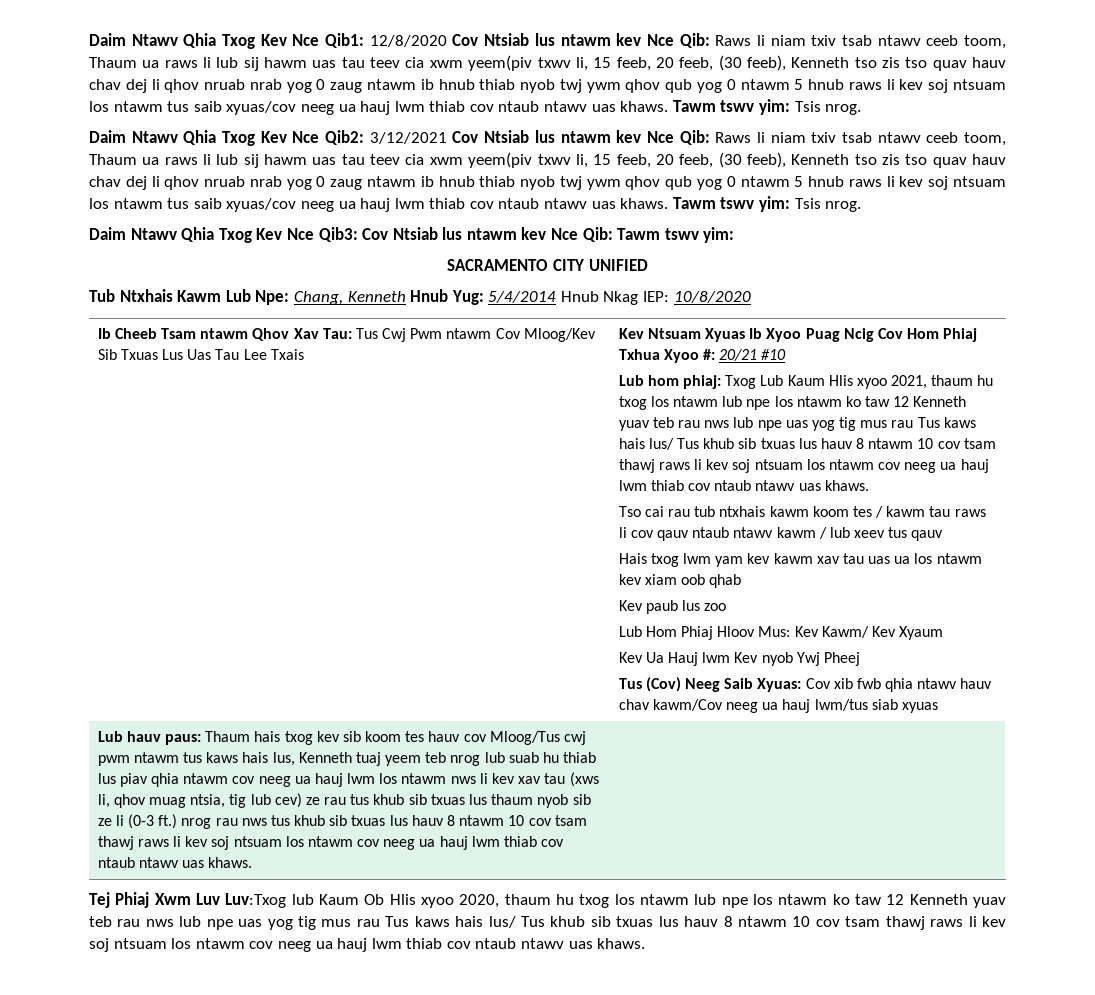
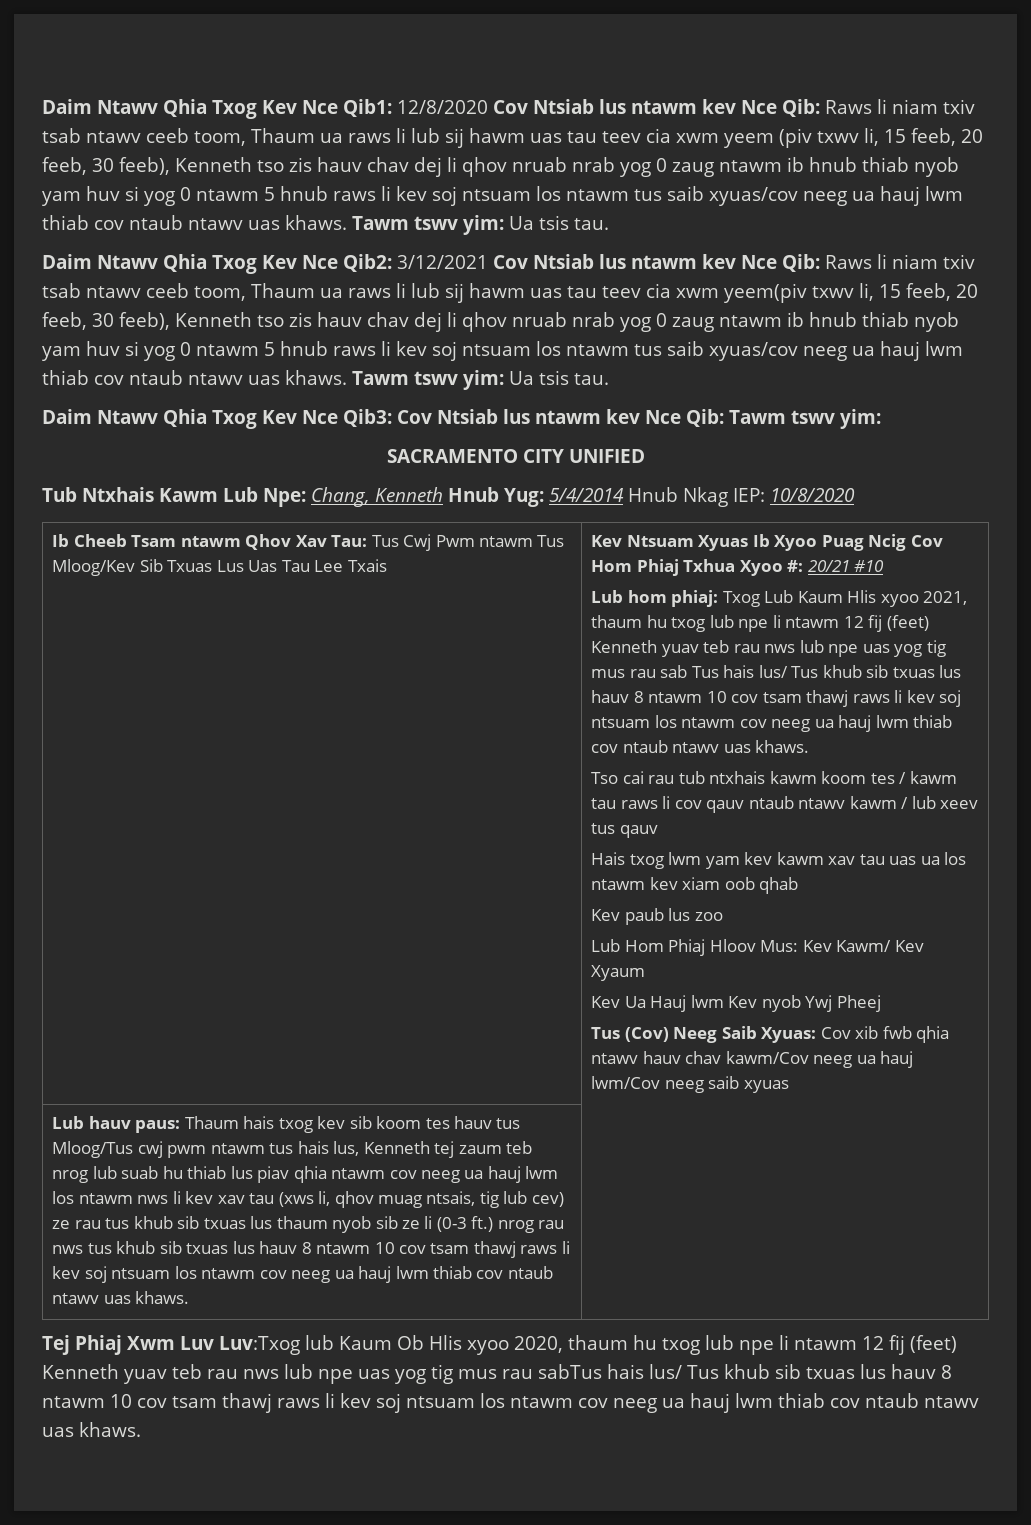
[468,55,967,71] yeem(piv txwv li, 15 feeb, 20 feeb, (30 feeb), Kenneth tso zis tso quav -> [724,128,983,148] [42,157,312,175] yeem (piv txwv li, 15 feeb, 20 feeb, 30 feeb), Kenneth tso zis
[559,79,693,93] twj ywm qhov qub -> [42,186,139,206] yam huv si
[794,101,862,115] Tsis nrog. -> [508,215,609,230] Ua tsis tau.
[718,152,967,168] (30 feeb), Kenneth tso zis tso quav -> [92,312,312,330] 30 feeb), Kenneth tso zis
[559,176,693,190] twj ywm qhov qub -> [42,341,139,361] yam huv si
[794,198,862,212] Tsis nrog. -> [508,370,609,385] Ua tsis tau.
[495,328,521,339] Cov -> [537,535,565,547] Tus
[650,396,910,410] los ntawm lub npe los ntawm ko taw 12 -> [709,615,929,632] lub npe li ntawm 12 fij (feet)
[917,417,976,428] Tus kaws -> [660,665,719,678] sab Tus
[814,699,898,711] lwm/tus siab -> [591,1076,740,1093] lwm/Cov neeg saib
[463,734,487,742] cov -> [496,1118,521,1129] tus
[206,752,239,763] kaws -> (294, 1148) none
[355,752,422,766] tuaj yeem -> [434,1141,502,1158] tej zaum
[190,794,226,808] ntsia, -> [426,1191,476,1206] ntsais,
[614,894,905,908] los ntawm lub npe los ntawm ko taw 12 -> [704,1335,957,1355] lub npe li ntawm 12 fij (feet)
[385,916,450,927] Tus kaws -> [538,1364,602,1379] sabTus

